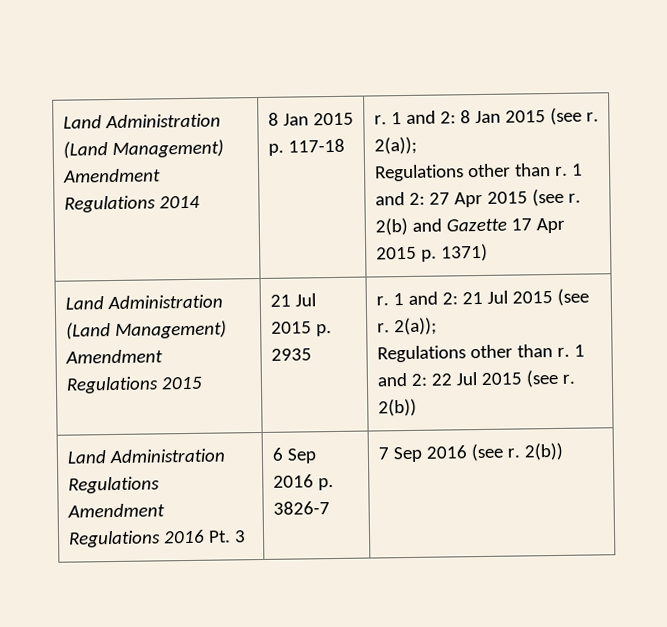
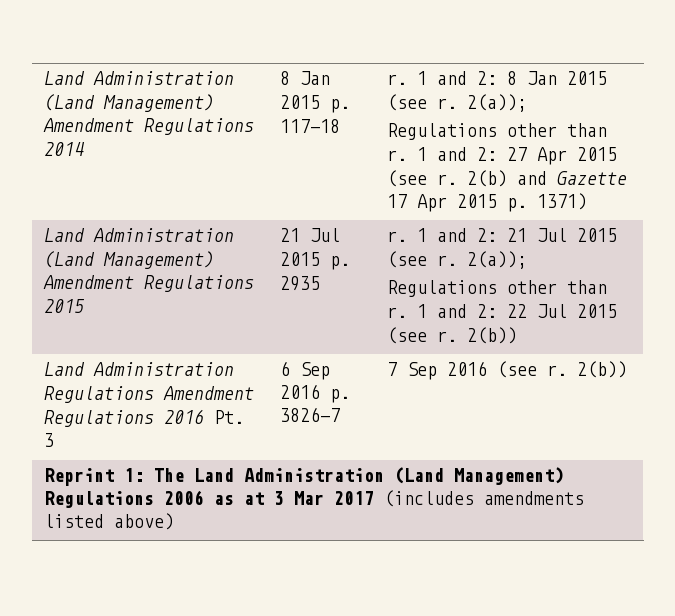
(564, 451) none -> [43,467,564,486] [43,490,584,508] [43,513,174,530] // Reprint 1: The Land Administration (Land Management) Regulations 2006 as at 3 Mar 2017 (includes amendments listed above)

